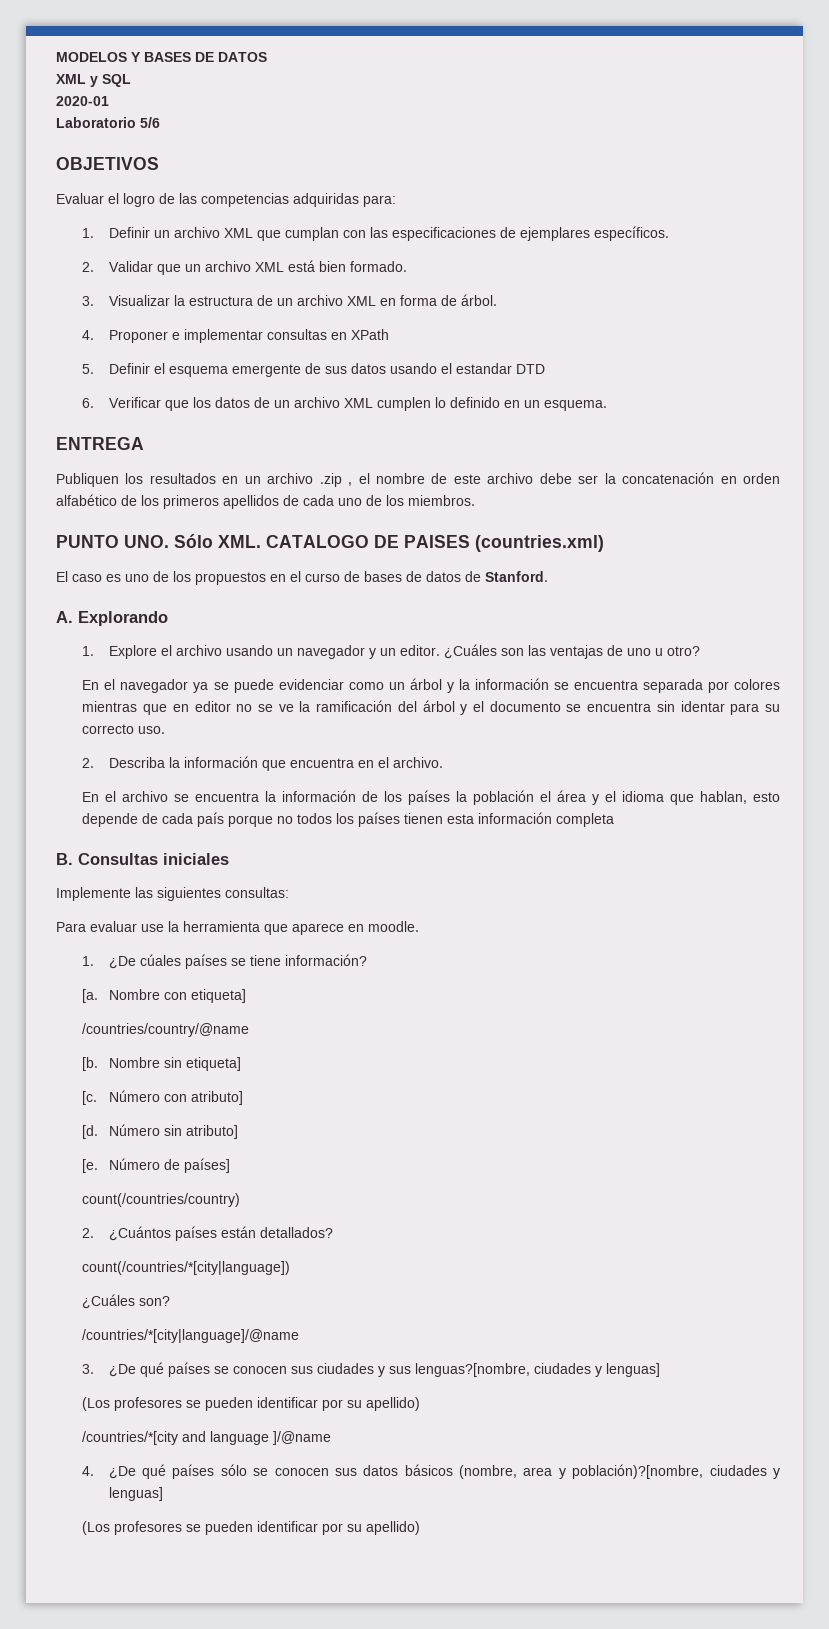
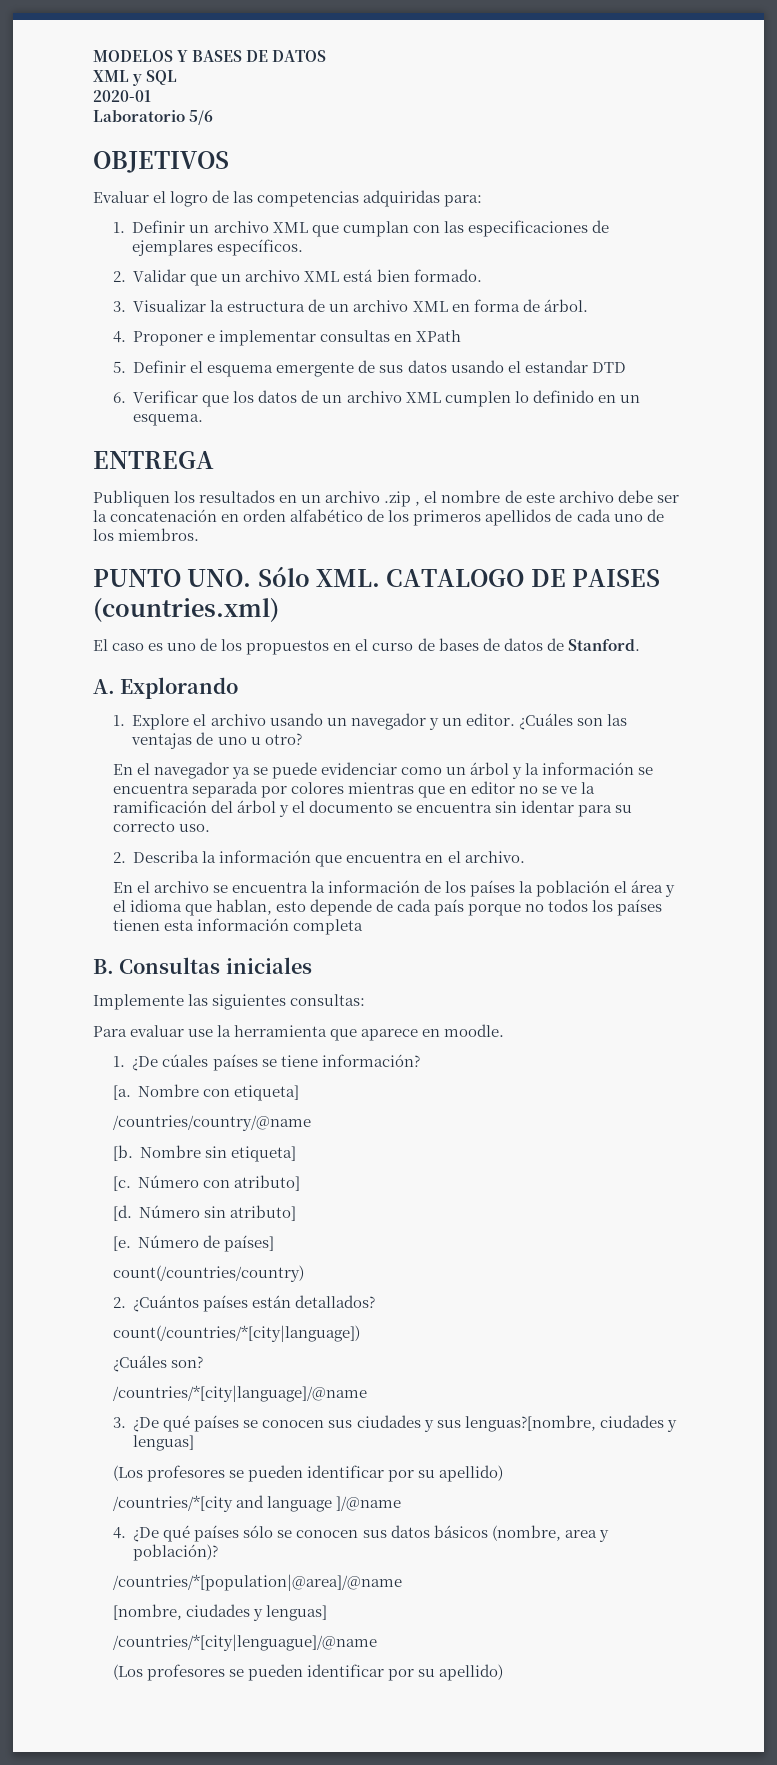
[572,1464,780,1479] [108,1487,163,1501] población)?[nombre, ciudades y lenguas] -> [133,1544,219,1561] [112,1574,402,1591] [112,1604,327,1621] [112,1634,377,1651] población)? // /countries/*[population|@area]/@name // [nombre, ciudades y lenguas] // /countries/*[city|lenguague]/@name

